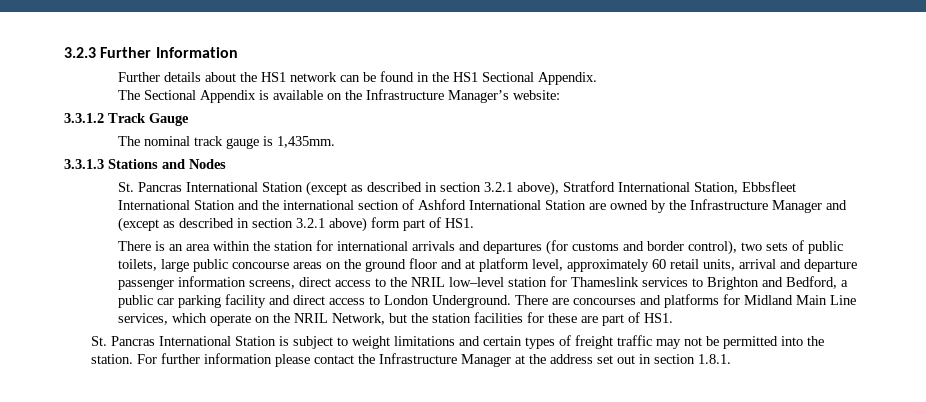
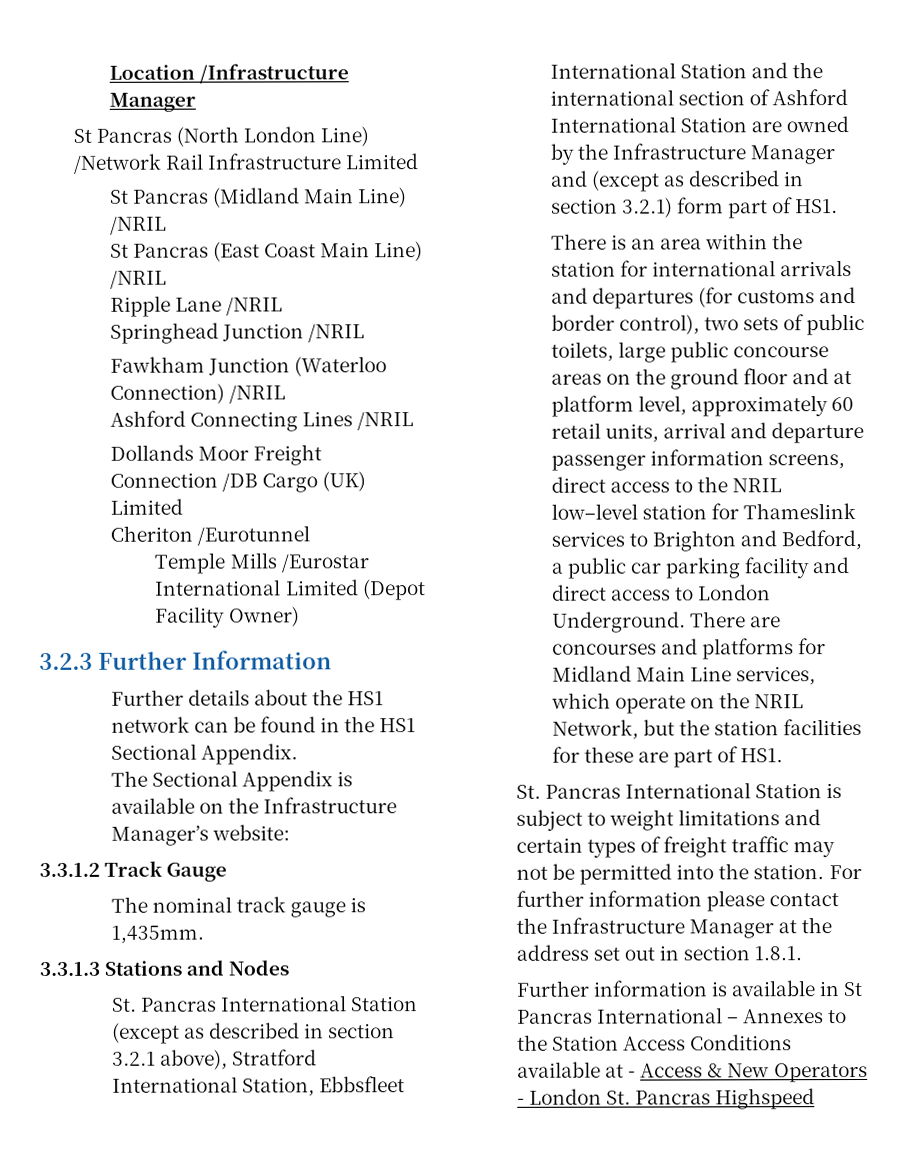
(64, 52) none -> [108,63,349,84] [108,92,196,112] [72,126,370,147] [72,153,419,174] [109,187,408,208] [109,216,167,235] [109,241,424,262] [109,270,167,289] [109,295,283,317] [109,322,365,344] [109,356,387,377] [109,383,286,404] [109,410,415,432] [109,444,322,466] [109,471,367,493] [109,498,183,515] [109,525,310,546] [154,552,369,574] [154,579,426,601] [155,606,300,628] Location /Infrastructure Manager // St Pancras (North London Line) /Network Rail Infrastructure Limited // St Pancras (Midland Main Line) /NRIL // St Pancras (East Coast Main Line) /NRIL // Ripple Lane /NRIL // Springhead Junction /NRIL // Fawkham Junction (Waterloo Connection) /NRIL // Ashford Connecting Lines /NRIL // Dollands Moor Freight Connection /DB Cargo (UK) Limited // Cheriton /Eurotunnel // Temple Mills /Eurostar International Limited (Depot Facility Owner) //
[295,217,367,232] 3.2.1 above) -> [621,197,673,218] 3.2.1)
(731, 359) none -> [515,980,864,997] [516,1007,848,1024] [516,1034,793,1051] [516,1061,868,1083] [516,1088,816,1110] // Further information is available in St Pancras International – Annexes to the Station Access Conditions available at - Access & New Operators - London St. Pancras Highspeed

